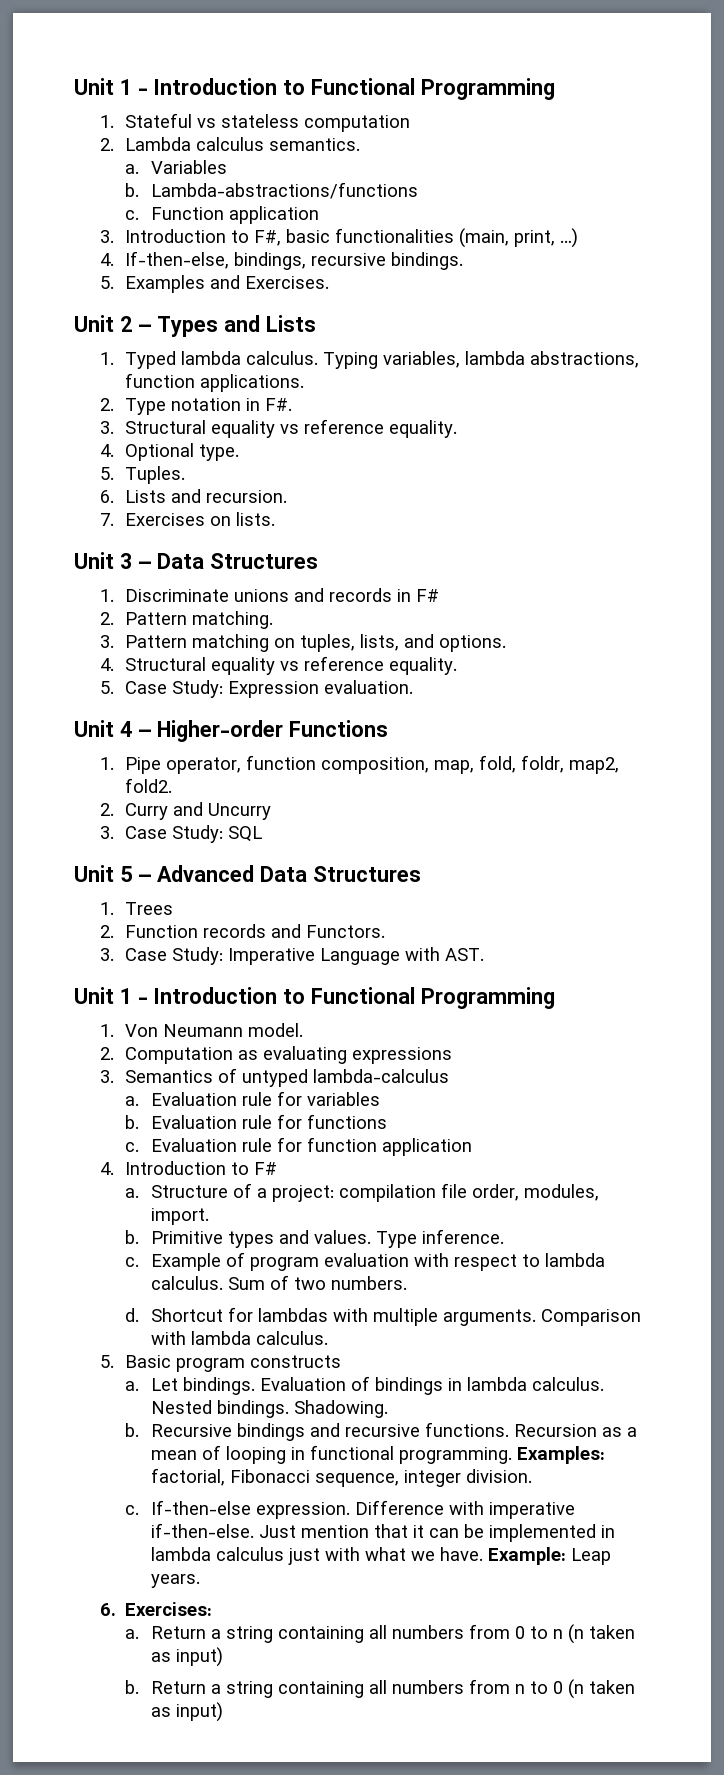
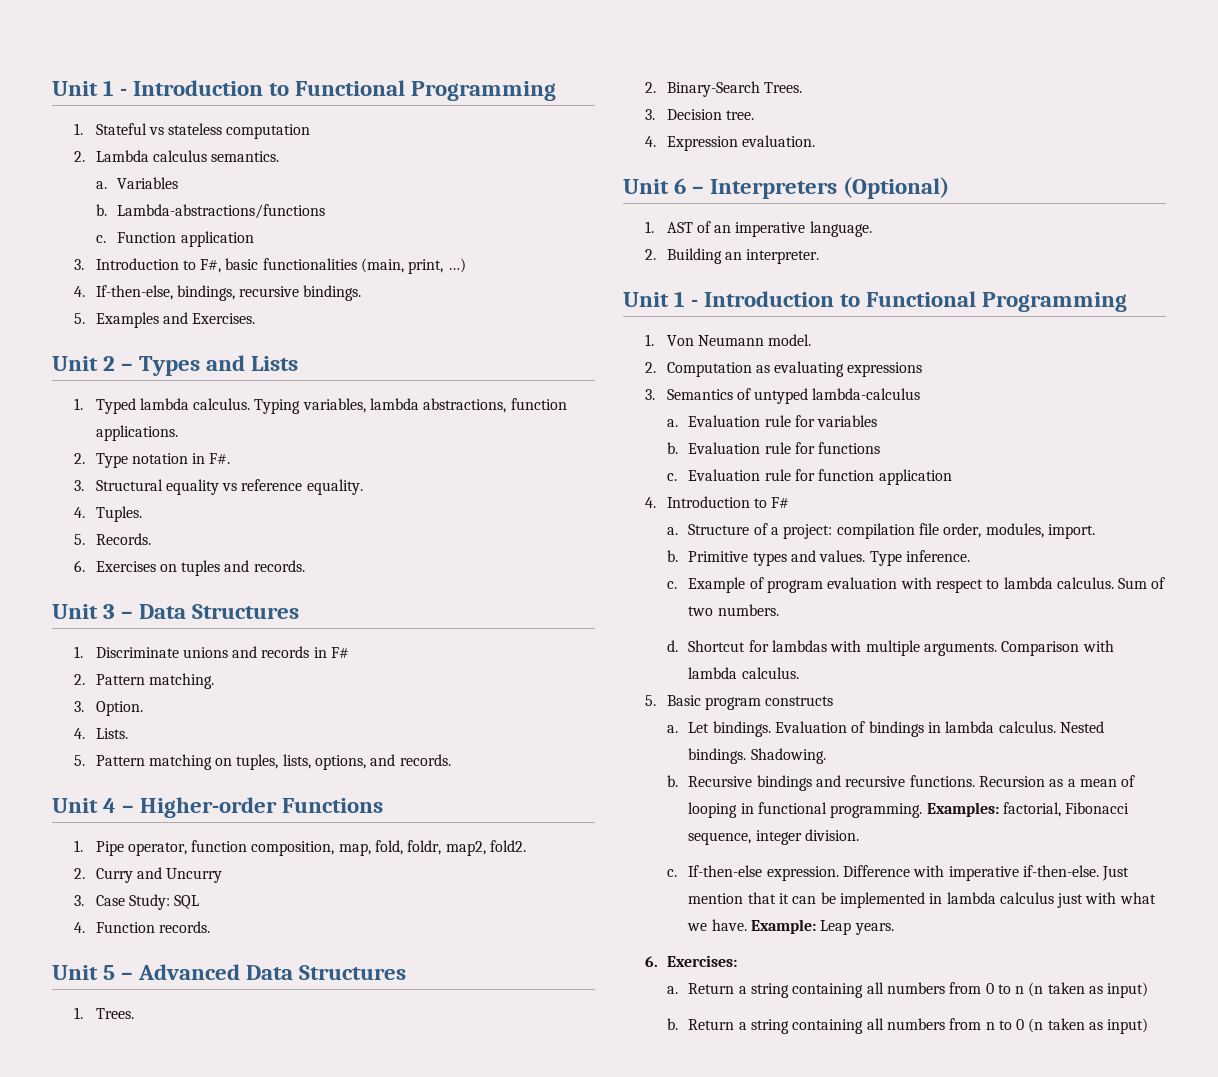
[125,443,240,461] [99,466,186,484] [99,489,288,503] [99,512,276,526] Optional type. // 5. Tuples. // 6. Lists and recursion. // 7. Exercises on lists. -> [95,506,142,522] [73,533,151,545] [73,560,305,576] Tuples. // 5. Records. // 6. Exercises on tuples and records.
(114, 641) none -> [95,701,143,716] [73,728,128,739] [73,755,85,766] Option. // 4. Lists. // 5.
[404,634,507,652] [99,656,458,675] [99,680,414,698] and options. // 4. Structural equality vs reference equality. // 5. Case Study: Expression evaluation. -> [315,754,451,770] options, and records.
(263, 834) none -> [73,921,210,933] // 4. Function records.
[125,902,174,915] [99,924,386,938] [99,947,485,965] Trees // 2. Function records and Functors. // 3. Case Study: Imperative Language with AST. -> [95,1008,134,1019] [644,81,802,97] [644,109,754,120] [644,135,815,151] [623,177,950,199] [644,221,872,237] [644,248,820,264] Trees. // 2. Binary-Search Trees. // 3. Decision tree. // 4. Expression evaluation. // Unit 6 – Interpreters (Optional) // 1. AST of an imperative language. // 2. Building an interpreter.

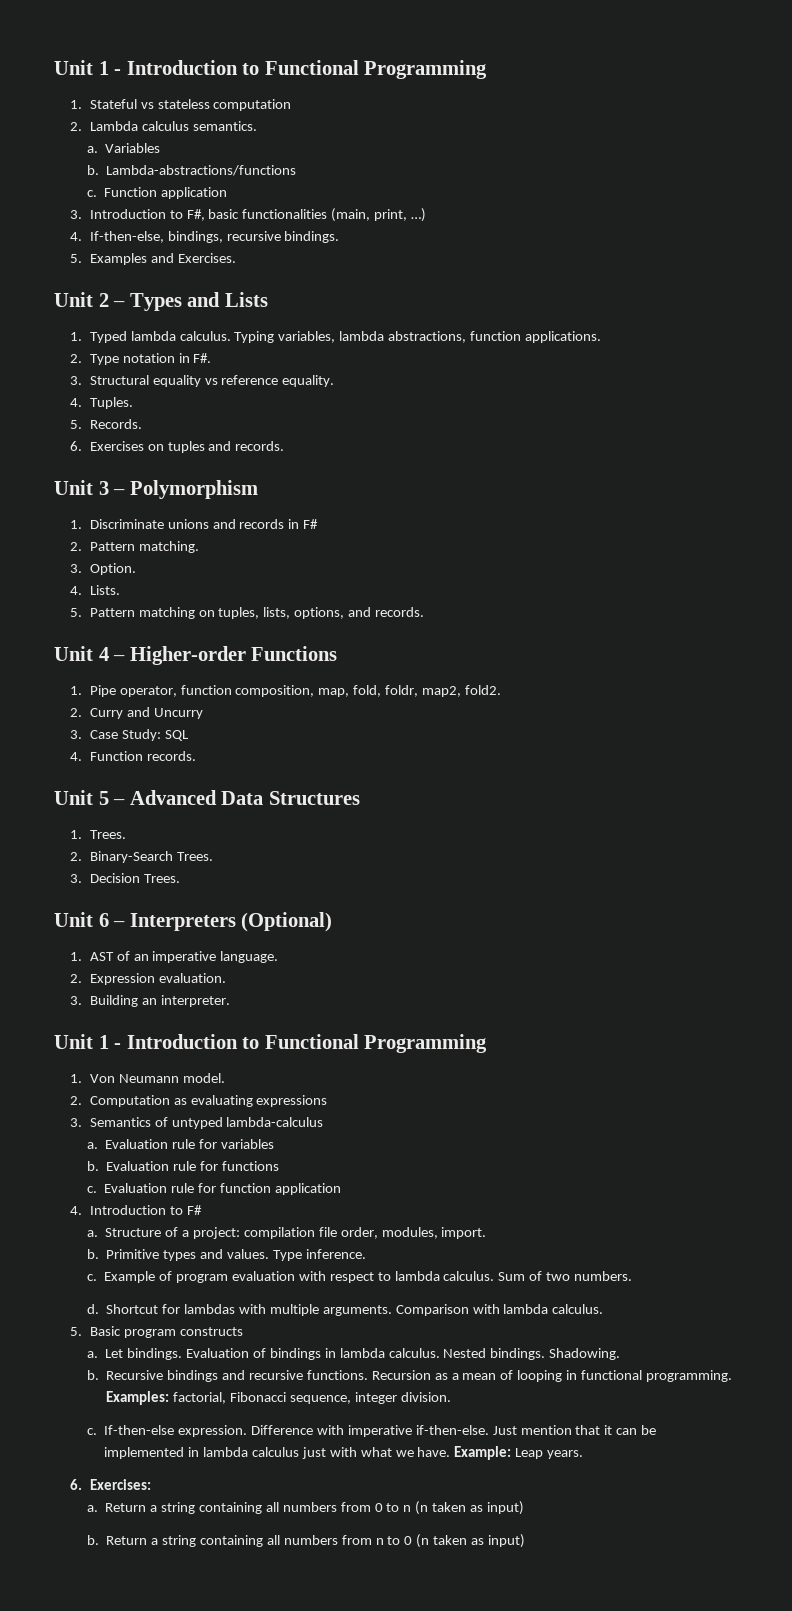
[139,604,300,619] Data Structures -> [129,480,258,499] Polymorphism
[725,110,754,120] [644,135,815,151] tree. // 4. Expression evaluation. -> [143,874,180,883] Trees.
(656, 254) none -> [89,973,226,985] [70,996,83,1005] Expression evaluation. // 3.

